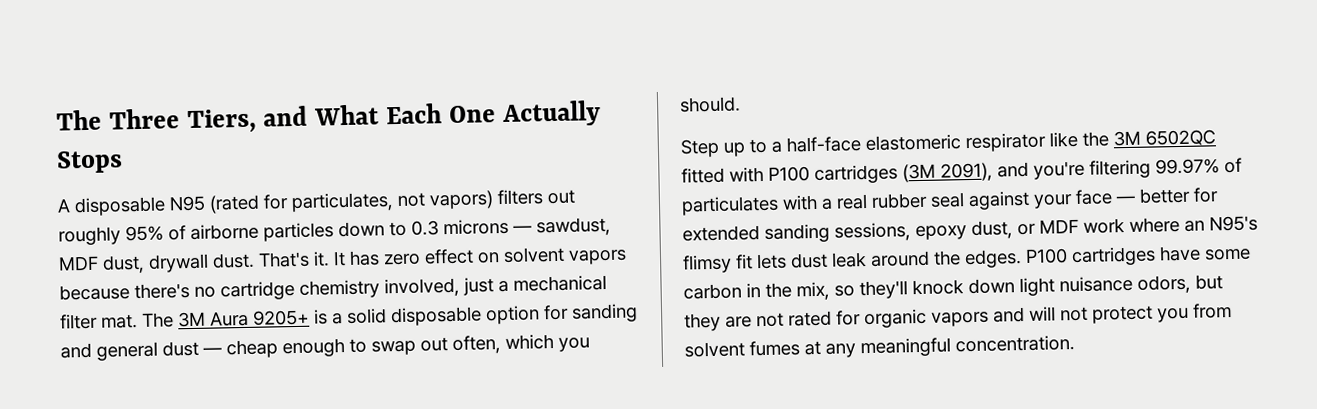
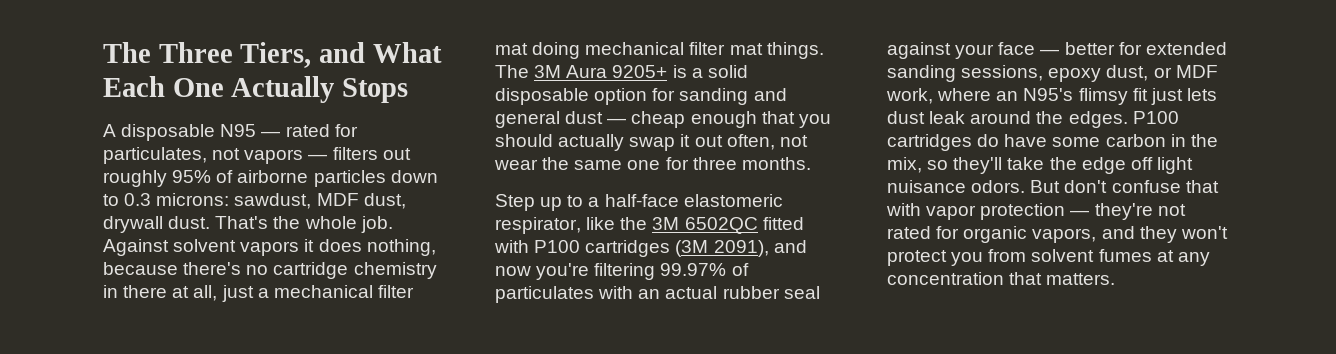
[209,194,260,214] (rated -> [261,124,330,137] — rated
[429,190,494,210] vapors) -> [244,149,328,164] vapors —
[443,218,532,236] microns — -> [156,193,230,206] microns:
[313,246,627,267] it. It has zero effect on solvent vapors -> [273,216,393,233] [103,239,436,256] the whole job. Against solvent vapors it does nothing,
[384,275,607,298] [60,313,138,330] involved, just a mechanical filter mat. -> [103,285,414,302] [495,42,824,59] in there at all, just a mechanical filter mat doing mechanical filter mat things.
[349,334,590,356] [679,96,741,113] to swap out often, which you should. -> [761,111,831,128] [495,134,808,151] [494,157,811,170] that you should actually swap it out often, not wear the same one for three months.
[965,132,1047,153] respirator -> [495,217,581,234] respirator,
(1029, 169) none -> [495,266,531,276] now
[821,193,868,210] a real -> [638,286,718,299] an actual
[1083,218,1125,234] work -> [886,88,933,104] work,
(753, 262) none -> [1150,88,1183,105] just
(1156, 256) none -> [977,134,1000,147] do
[912,274,1223,297] [684,306,1088,332] knock down light nuisance odors, but they are not rated for organic vapors and will not -> [1007,157,1193,174] [887,180,1219,193] [886,203,1186,220] [887,226,1228,243] take the edge off light nuisance odors. But don't confuse that with vapor protection — they're not rated for organic vapors, and they won't
[860,335,1075,358] meaningful concentration. -> [887,272,1116,285] concentration that matters.

